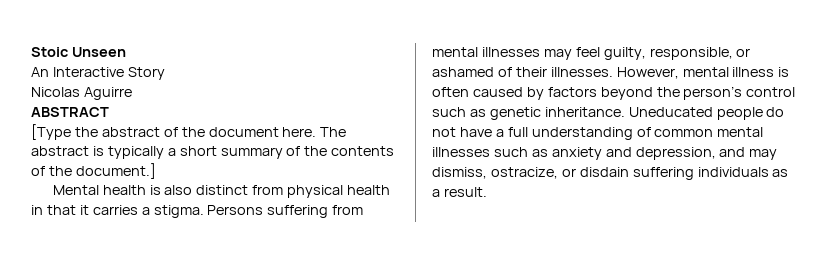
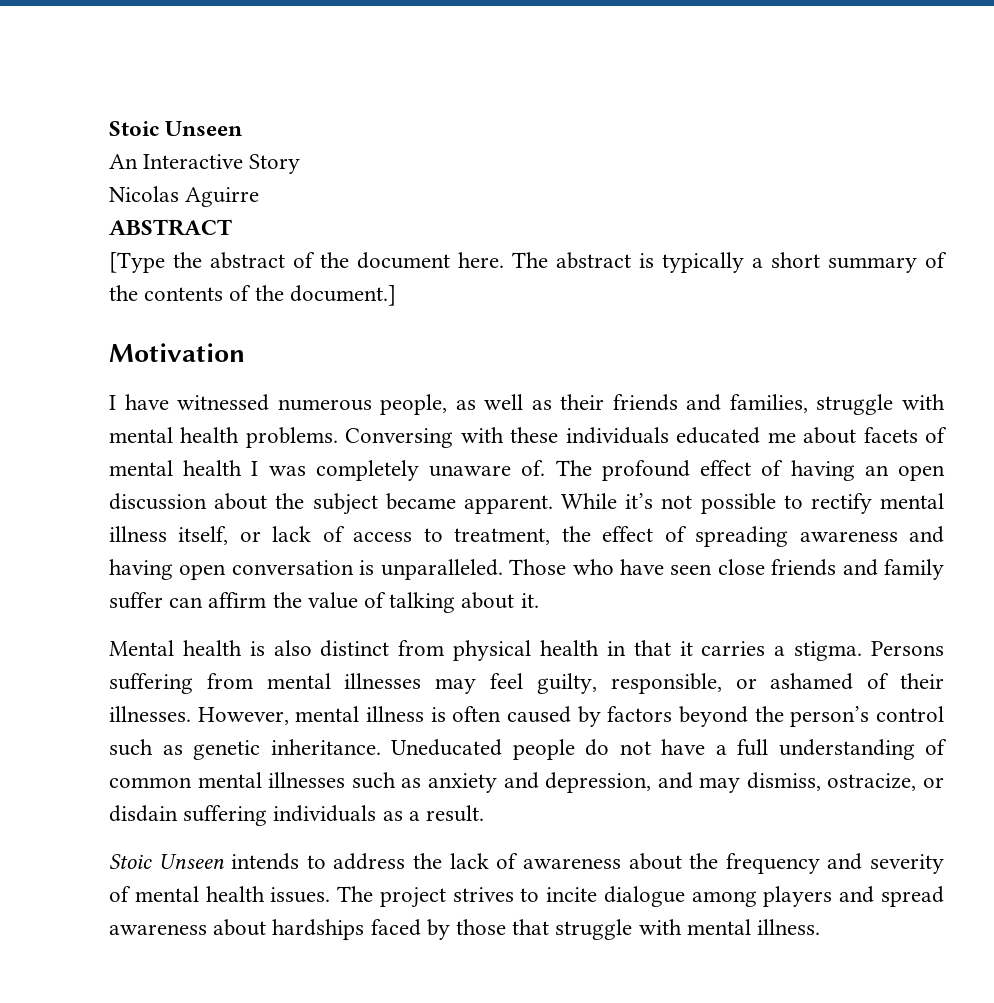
(156, 171) none -> [109,343,245,362] [109,394,946,415] [109,427,948,448] [109,460,946,481] [109,493,944,515] [109,526,944,547] [109,559,944,580] [109,592,539,613] // Motivation // I have witnessed numerous people, as well as their friends and families, struggle with mental health problems. Conversing with these individuals educated me about facets of mental health I was completely unaware of. The profound effect of having an open discussion about the subject became apparent. While it’s not possible to rectify mental illness itself, or lack of access to treatment, the effect of spreading awareness and having open conversation is unparalleled. Those who have seen close friends and family suffer can affirm the value of talking about it.
(487, 192) none -> [109,853,945,874] [109,886,944,908] [109,919,821,940] // Stoic Unseen intends to address the lack of awareness about the frequency and severity of mental health issues. The project strives to incite dialogue among players and spread awareness about hardships faced by those that struggle with mental illness.

